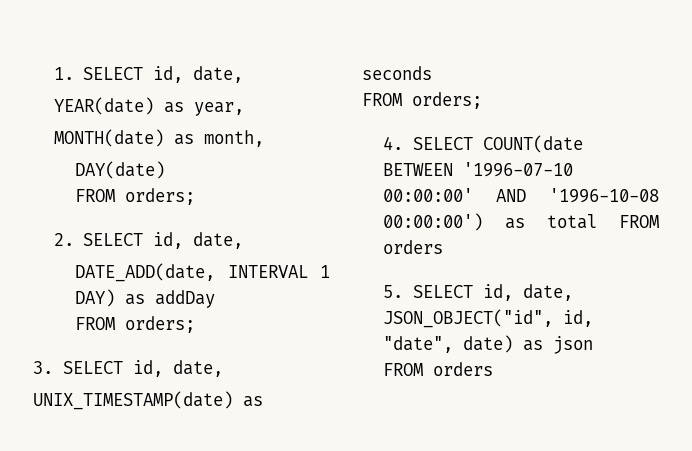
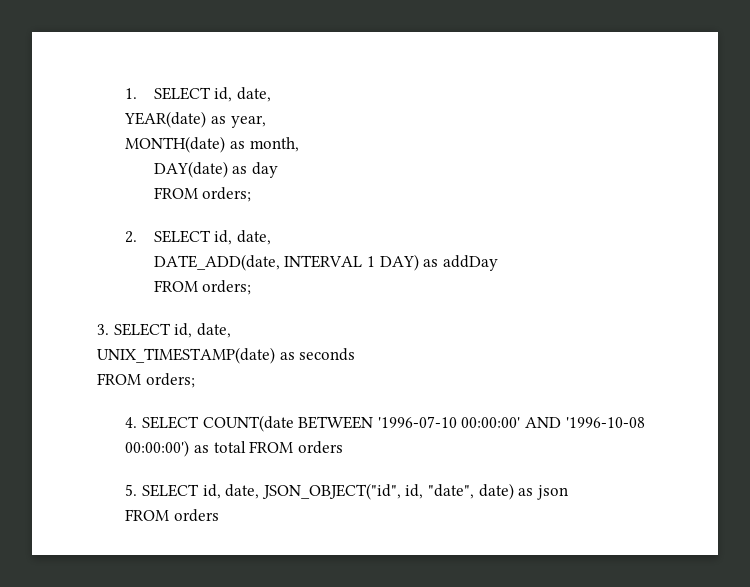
(166, 170) none -> [232,162,279,178] as day

